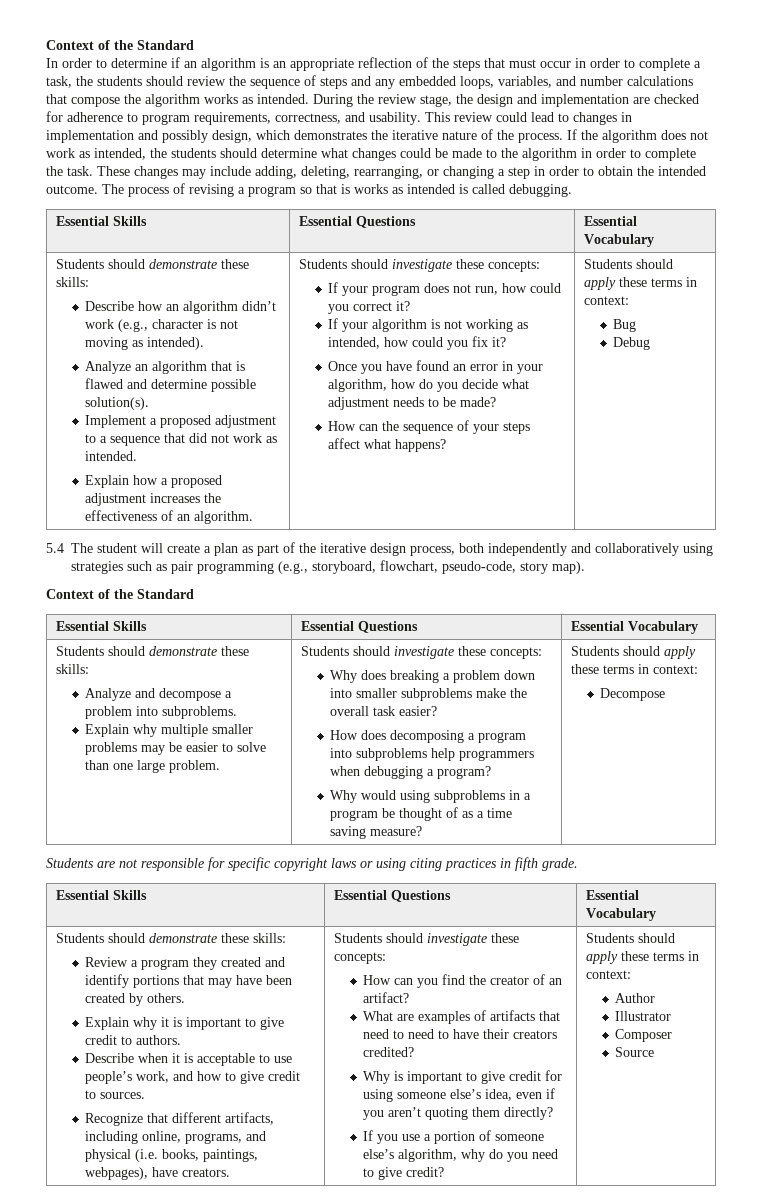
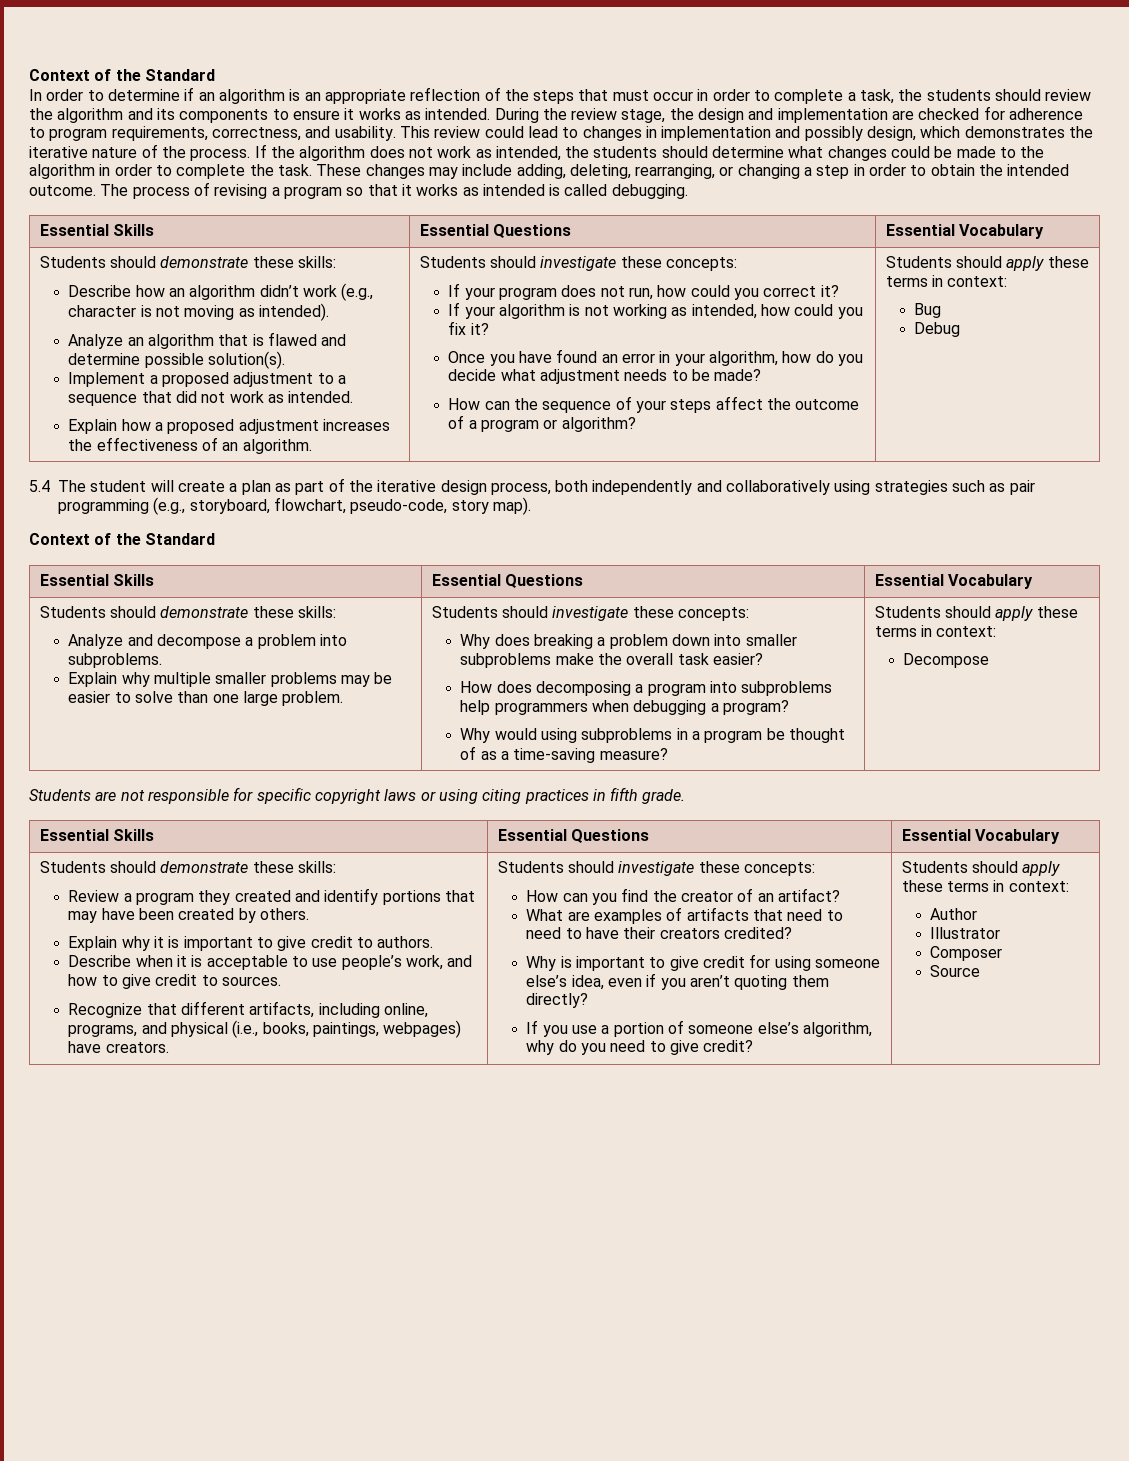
[250,75,693,89] [46,94,200,107] sequence of steps and any embedded loops, variables, and number calculations that compose the algorithm -> [57,108,355,123] algorithm and its components to ensure it
[341,184,350,194] is -> [401,184,412,196] it
[364,439,447,452] what happens? -> [766,398,860,410] [448,415,636,432] the outcome of a program or algorithm?
[487,808,513,818] [330,826,367,839] time saving -> [513,748,596,763] time-saving
[135,1149,159,1162] (i.e. -> [232,1020,259,1038] (i.e.,
[85,1167,149,1180] webpages), -> [383,1020,462,1038] webpages)

